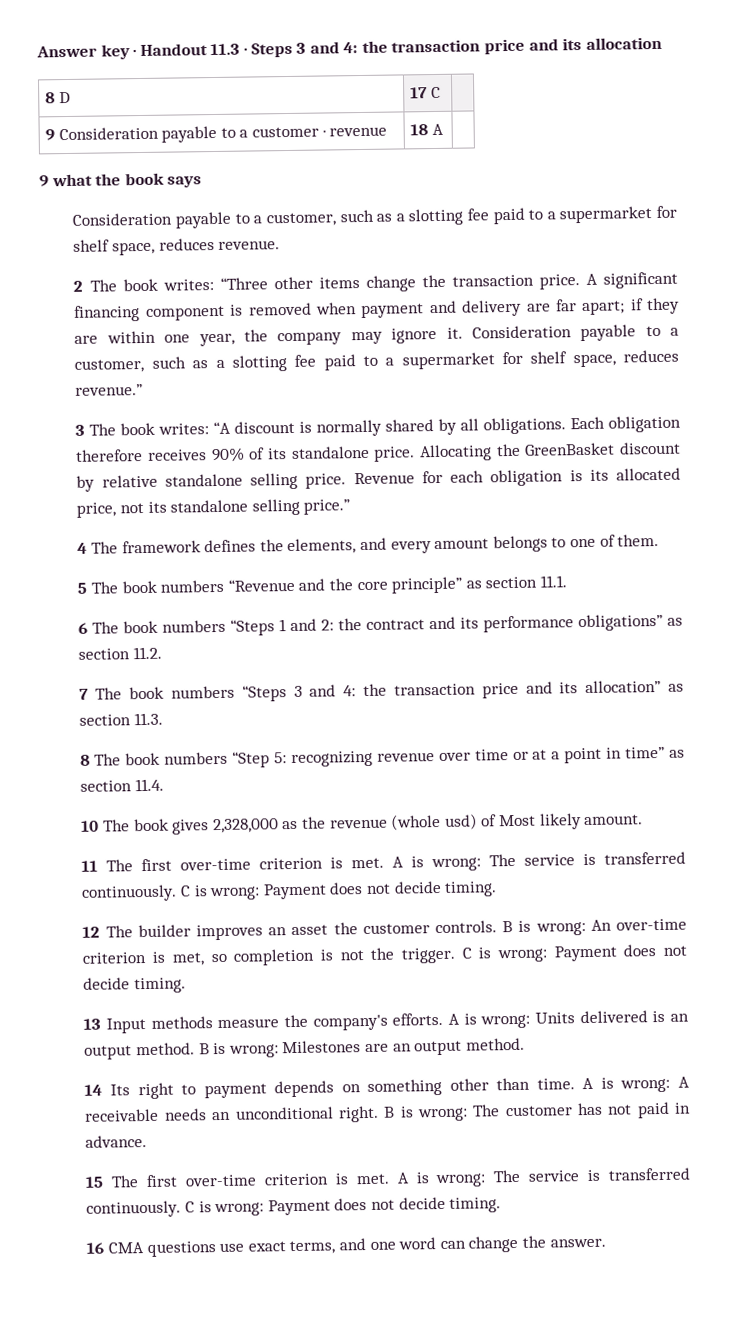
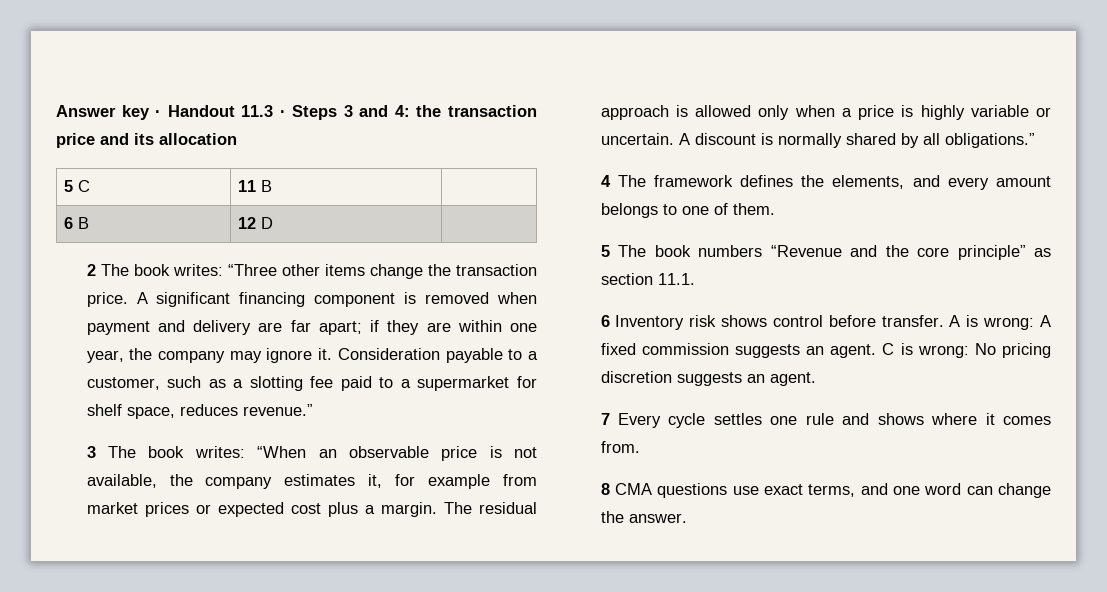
[44,91,71,104] [409,86,441,99] [44,125,388,143] [409,123,444,136] [39,172,203,188] [72,205,678,229] [73,238,281,256] 8 D | 17 C | // 9 Consideration payable to a customer · revenue | 18 A | // 9 what the book says // Consideration payable to a customer, such as a slotting fee paid to a supermarket for shelf space, reduces revenue. -> [63,180,90,192] [237,180,272,192] [63,217,89,229] [237,217,273,229] 5 C | 11 B | // 6 B | 12 D |
[213,421,232,435] “A -> [257,446,537,461] [86,474,537,489] [86,502,537,517] [600,105,1051,120] [600,133,690,145] “When an observable price is not available, the company estimates it, for example from market prices or expected cost plus a margin. The residual approach is allowed only when a price is highly variable or uncertain. A
[483,415,681,435] [76,441,681,463] [76,467,681,492] [76,498,351,518] obligations. Each obligation therefore receives 90% of its standalone price. Allocating the GreenBasket discount by relative standalone selling price. Revenue for each obligation is its allocated price, not its standalone selling price.” -> [944,133,1035,148] obligations.”
[92,613,684,636] [78,646,163,660] [79,679,685,702] [79,712,164,726] [80,746,685,768] [80,778,165,792] [81,813,644,835] [81,851,686,872] [81,880,498,902] [82,918,687,941] [82,944,687,966] [83,977,187,994] [83,1010,689,1034] [84,1037,525,1060] [84,1076,690,1100] [84,1101,691,1123] [85,1134,148,1148] [85,1167,690,1188] [86,1196,502,1218] [86,1242,105,1254] The book numbers “Steps 1 and 2: the contract and its performance obligations” as section 11.2. // 7 The book numbers “Steps 3 and 4: the transaction price and its allocation” as section 11.3. // 8 The book numbers “Step 5: recognizing revenue over time or at a point in time” as section 11.4. // 10 The book gives 2,328,000 as the revenue (whole usd) of Most likely amount. // 11 The first over-time criterion is met. A is wrong: The service is transferred continuously. C is wrong: Payment does not decide timing. // 12 The builder improves an asset the customer controls. B is wrong: An over-time criterion is met, so completion is not the trigger. C is wrong: Payment does not decide timing. // 13 Input methods measure the company's efforts. A is wrong: Units delivered is an output method. B is wrong: Milestones are an output method. // 14 Its right to payment depends on something other than time. A is wrong: A receivable needs an unconditional right. B is wrong: The customer has not paid in advance. // 15 The first over-time criterion is met. A is wrong: The service is transferred continuously. C is wrong: Payment does not decide timing. // 16 -> [615,315,1051,330] [600,343,1051,358] [600,371,816,386] [600,413,1051,428] [600,441,640,453] [600,483,610,495] Inventory risk shows control before transfer. A is wrong: A fixed commission suggests an agent. C is wrong: No pricing discretion suggests an agent. // 7 Every cycle settles one rule and shows where it comes from. // 8

